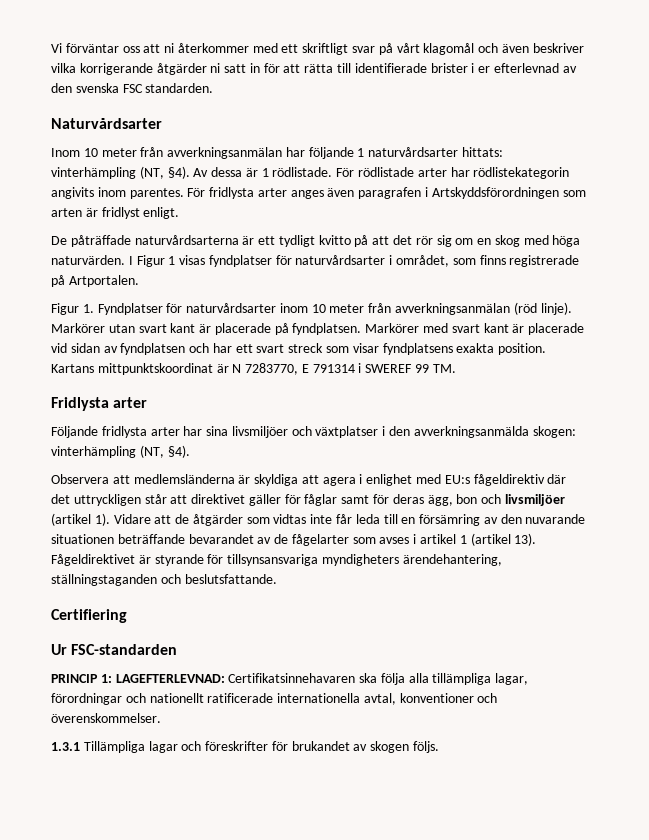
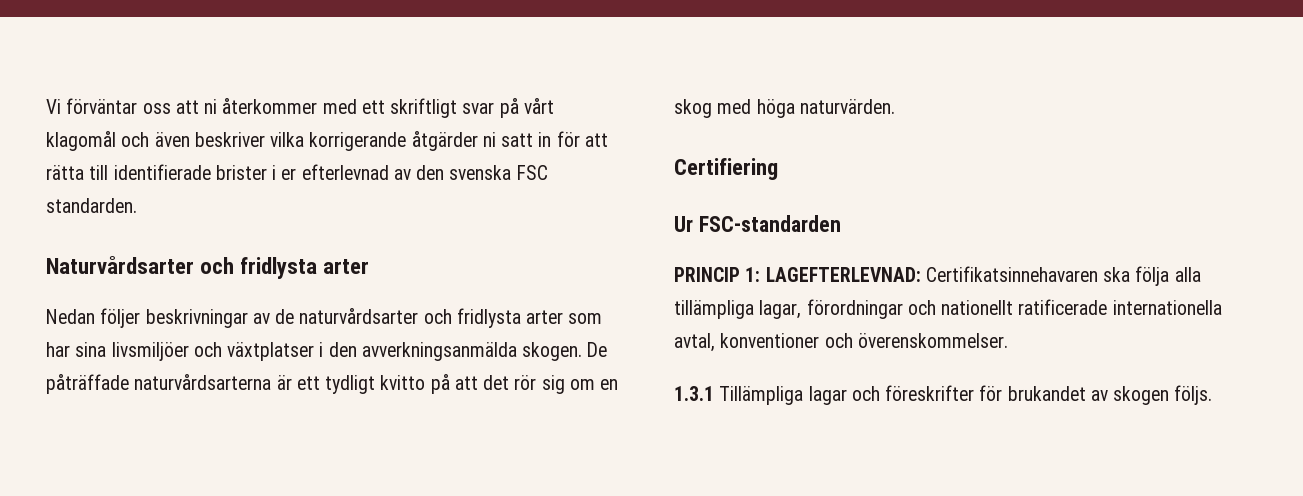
[51,147,504,159] [51,166,570,179] [51,187,586,199] [51,207,180,219] // Inom 10 meter från avverkningsanmälan har följande 1 naturvårdsarter hittats: vinterhämpling (NT, §4). Av dessa är 1 rödlistade. För rödlistade arter har rödlistekategorin angivits inom parentes. För fridlysta arter anges även paragrafen i Artskyddsförordningen som arten är fridlyst enligt. // -> [200,257,370,279] [46,308,603,328] [46,342,583,361] och fridlysta arter // Nedan följer beskrivningar av de naturvårdsarter och fridlysta arter som har sina livsmiljöer och växtplatser i den avverkningsanmälda skogen.
[128,255,580,267] [51,275,139,287] [51,302,572,315] [51,323,585,335] [51,343,547,355] [51,363,456,375] [51,397,148,411] [51,426,576,438] [51,445,190,458] [51,474,567,486] [51,494,565,506] [51,513,586,526] [51,533,537,546] [51,554,502,566] [51,574,277,586] I Figur 1 visas fyndplatser för naturvårdsarter i området, som finns registrerade på Artportalen. // Figur 1. Fyndplatser för naturvårdsarter inom 10 meter från avverkningsanmälan (röd linje). Markörer utan svart kant är placerade på fyndplatsen. Markörer med svart kant är placerade vid sidan av fyndplatsen och har ett svart streck som visar fyndplatsens exakta position. Kartans mittpunktskoordinat är N 7283770, E 791314 i SWEREF 99 TM. // Fridlysta arter // Följande fridlysta arter har sina livsmiljöer och växtplatser i den avverkningsanmälda skogen: vinterhämpling (NT, §4). // Observera att medlemsländerna är skyldiga att agera i enlighet med EU:s fågeldirektiv där det uttryckligen står att direktivet gäller för fåglar samt för deras ägg, bon och livsmiljöer (artikel 1). Vidare att de åtgärder som vidtas inte får leda till en försämring av den nuvarande situationen beträffande bevarandet av de fågelarter som avses i artikel 1 (artikel 13). Fågeldirektivet är styrande för tillsynsansvariga myndigheters ärendehantering, ställningstaganden och beslutsfattande. -> (895, 106) none

